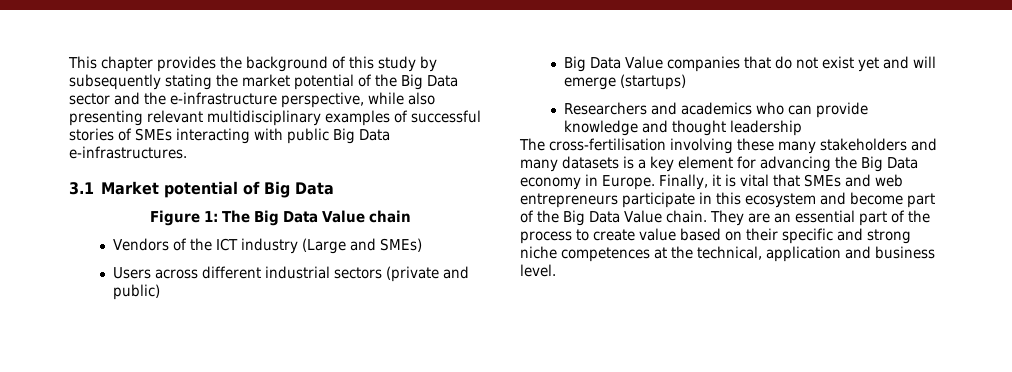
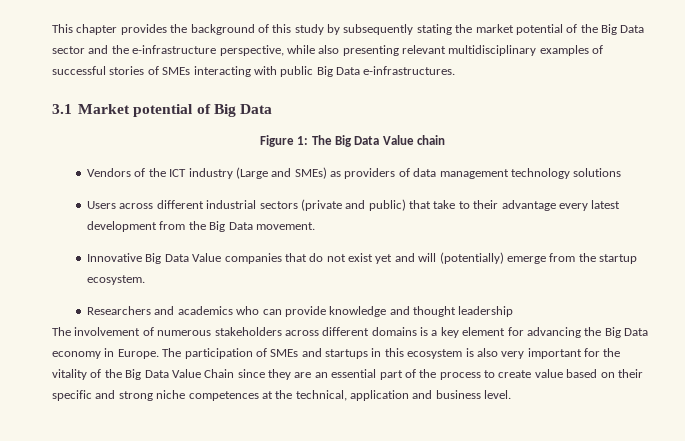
(422, 245) none -> [330,168,622,179] as providers of data management technology solutions
(160, 292) // -> [409,200,621,211] [87,221,315,232] [87,253,143,262] that take to their advantage every latest development from the Big Data movement. // Innovative
[563,74,686,90] emerge (startups) -> [439,252,638,264] [87,275,146,285] (potentially) emerge from the startup ecosystem.
[549,138,937,154] [520,156,619,172] cross-fertilisation involving these many stakeholders and many datasets -> [74,327,417,336] involvement of numerous stakeholders across different domains
[659,174,903,190] [520,192,935,208] Finally, it is vital that SMEs and web entrepreneurs participate in this ecosystem and become part -> [162,348,621,359] [52,369,87,380] The participation of SMEs and startups in this ecosystem is also very important for the vitality
[665,210,744,226] chain. They -> [204,369,291,380] Chain since they

